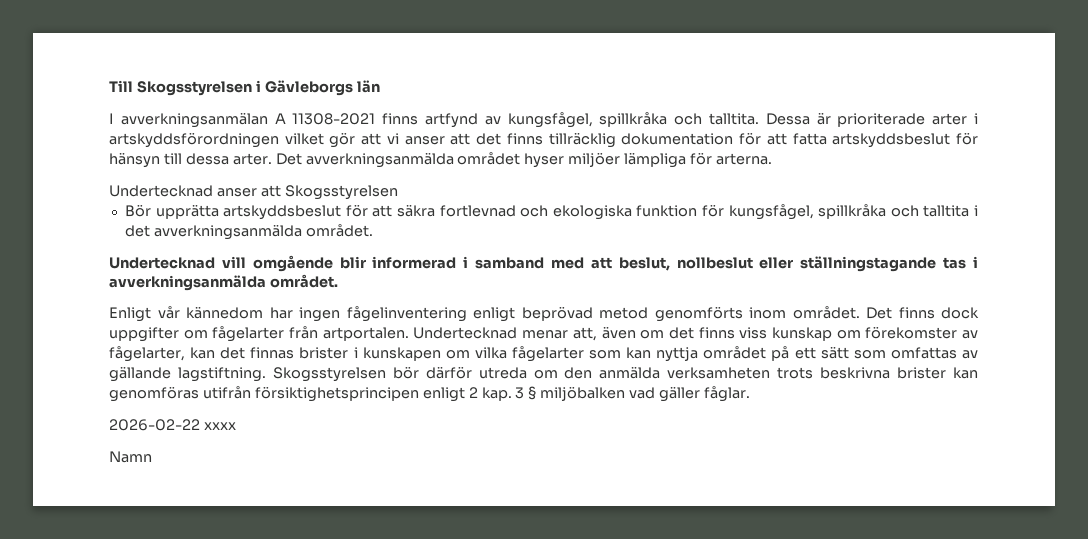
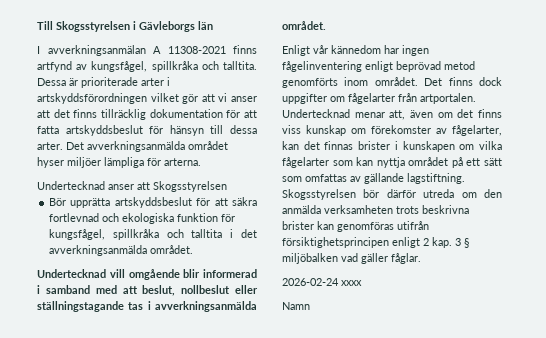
[109,419,200,431] 2026-02-22 -> [282,278,339,286] 2026-02-24

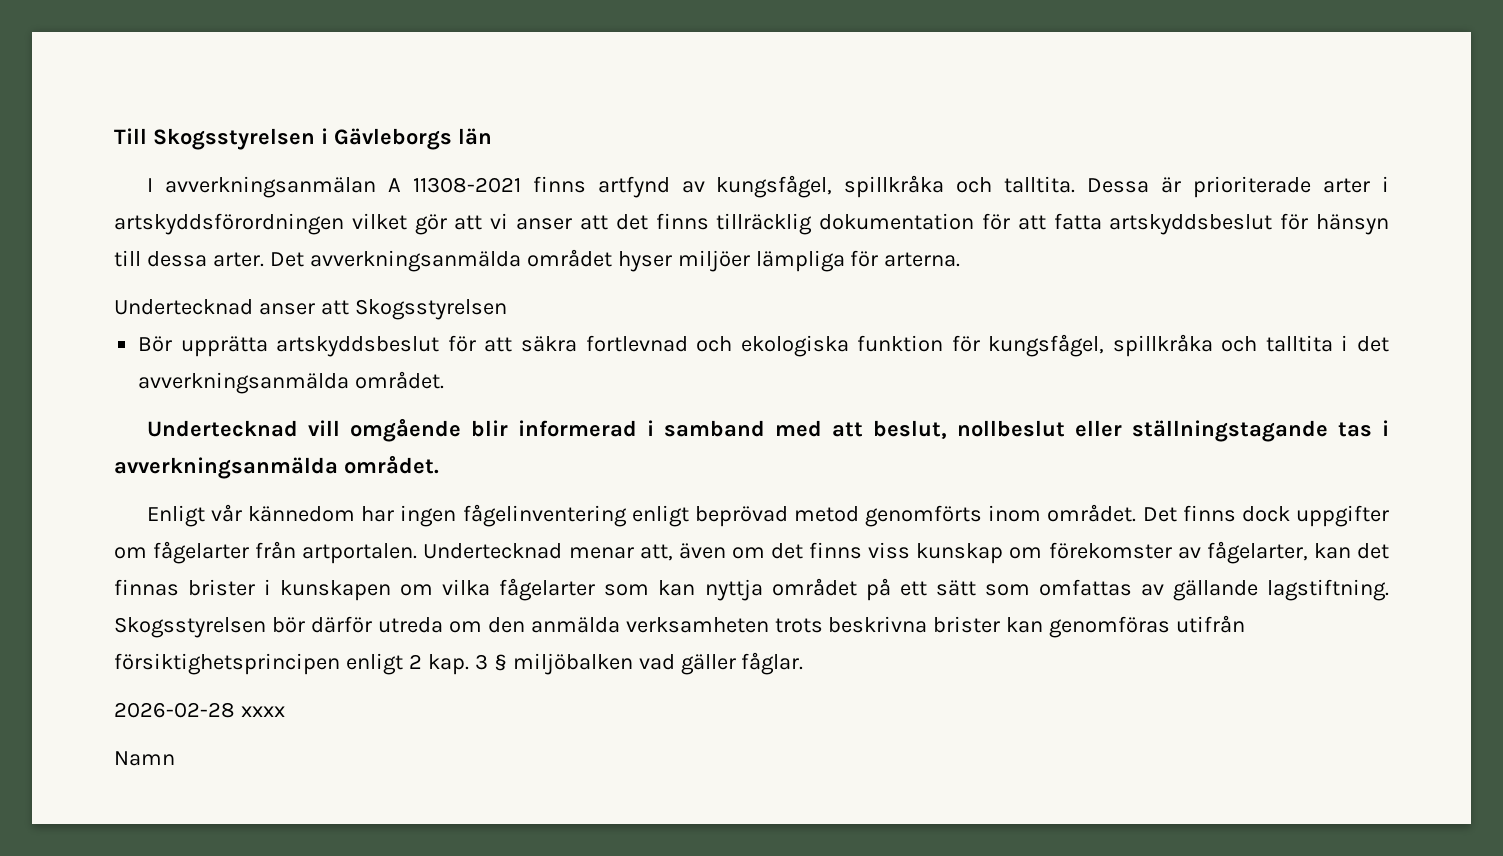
[282,278,339,286] 2026-02-24 -> [114,702,235,718] 2026-02-28

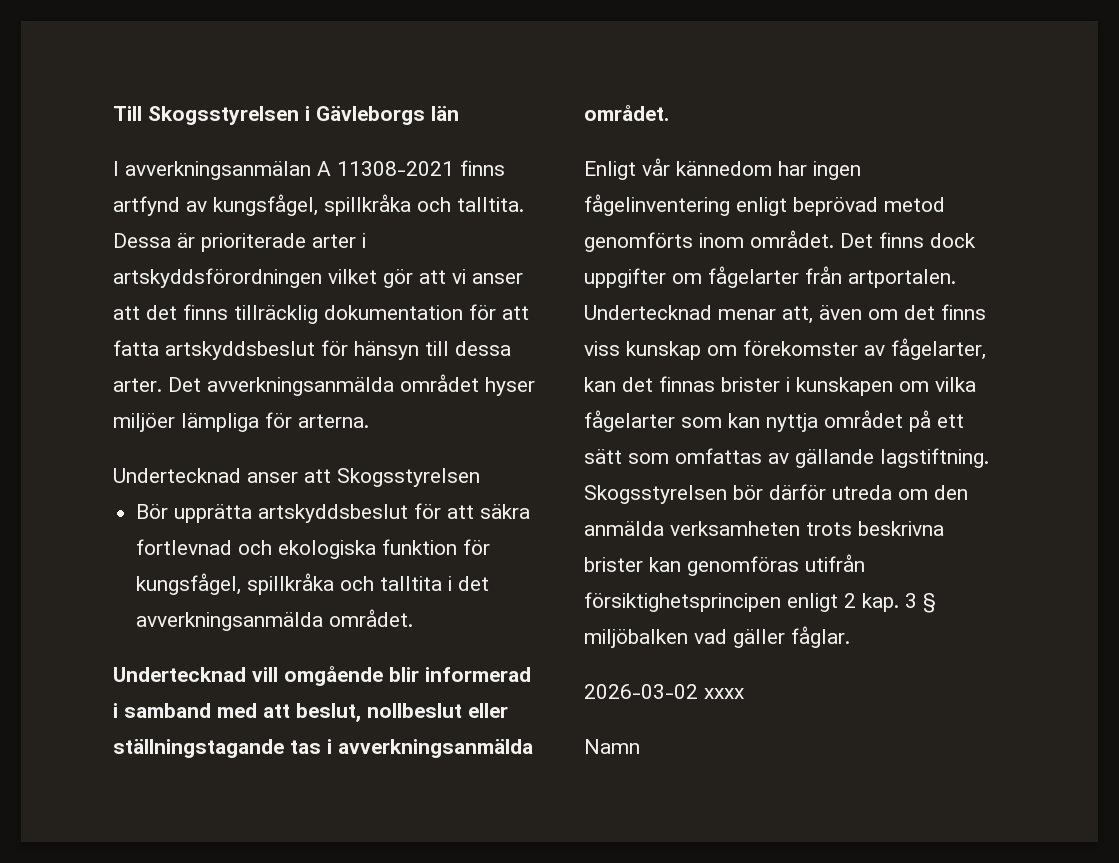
[114,702,235,718] 2026-02-28 -> [584,684,698,699] 2026-03-02

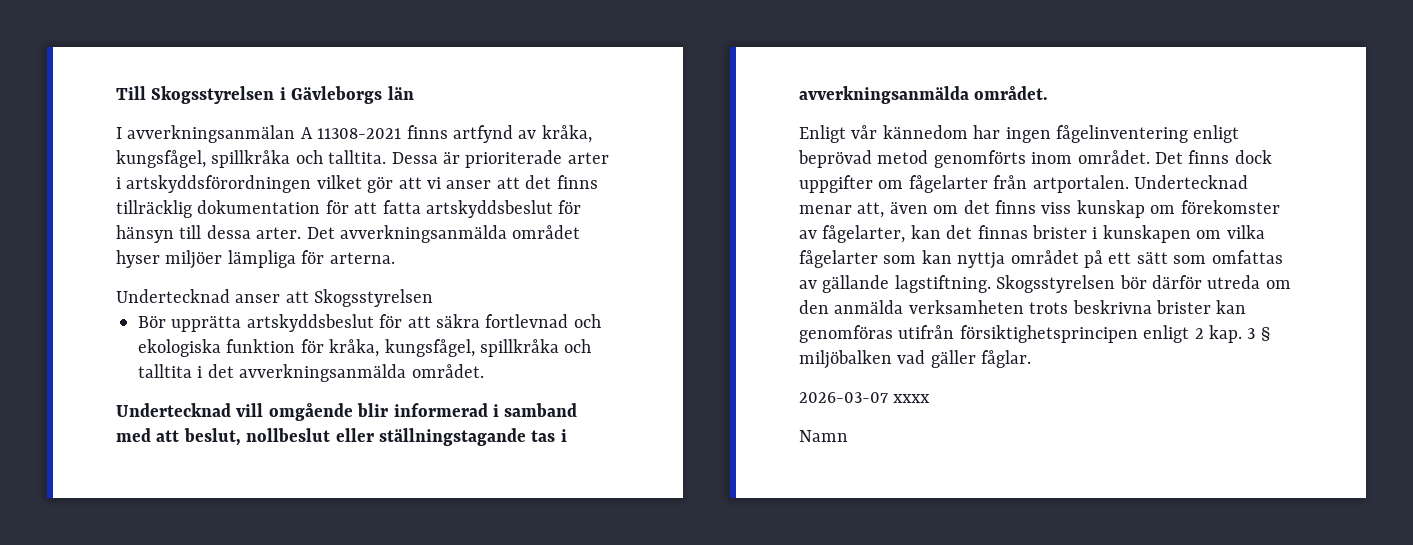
(207, 206) none -> [541,125,592,143] kråka,
(491, 547) none -> [329,339,380,357] kråka,
[584,684,698,699] 2026-03-02 -> [799,392,888,403] 2026-03-07

